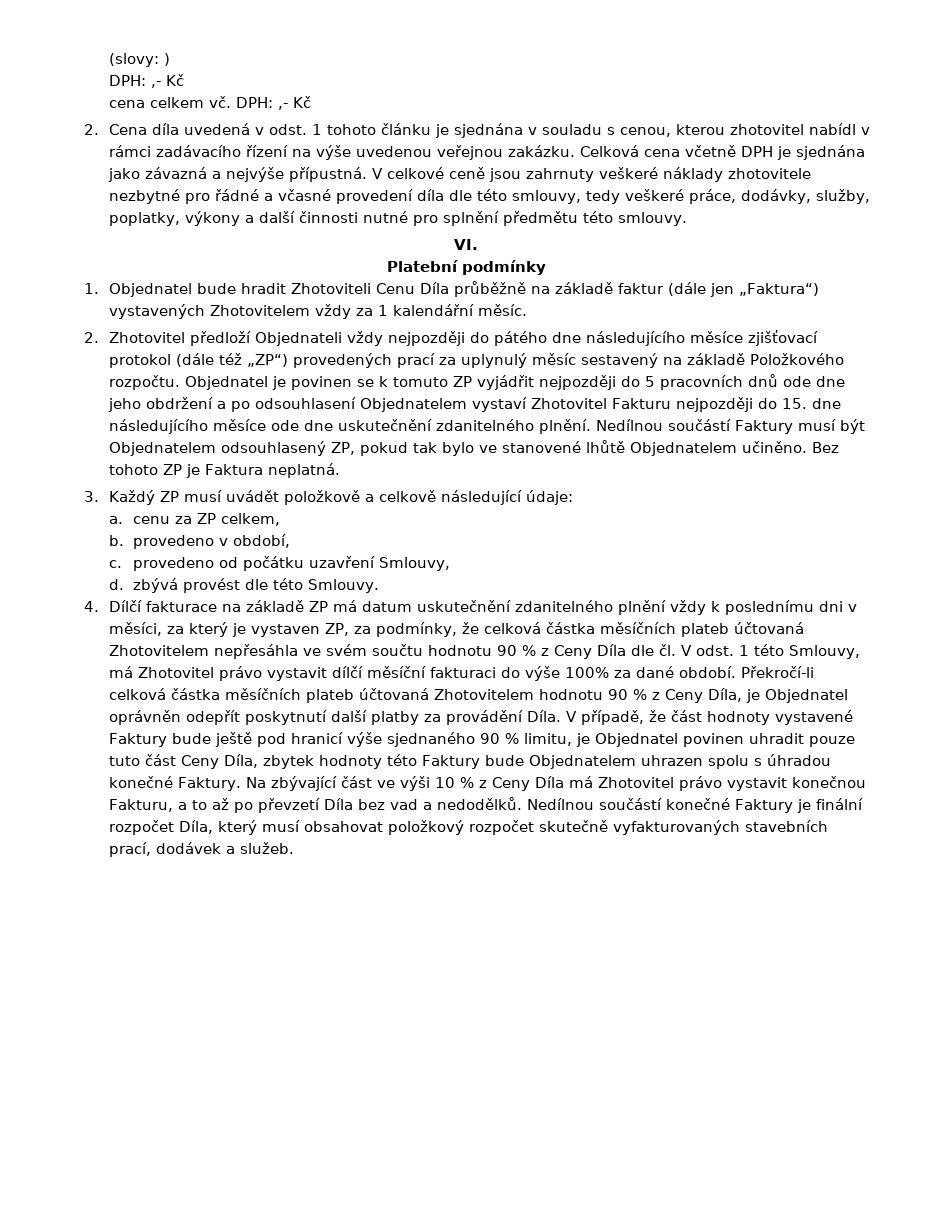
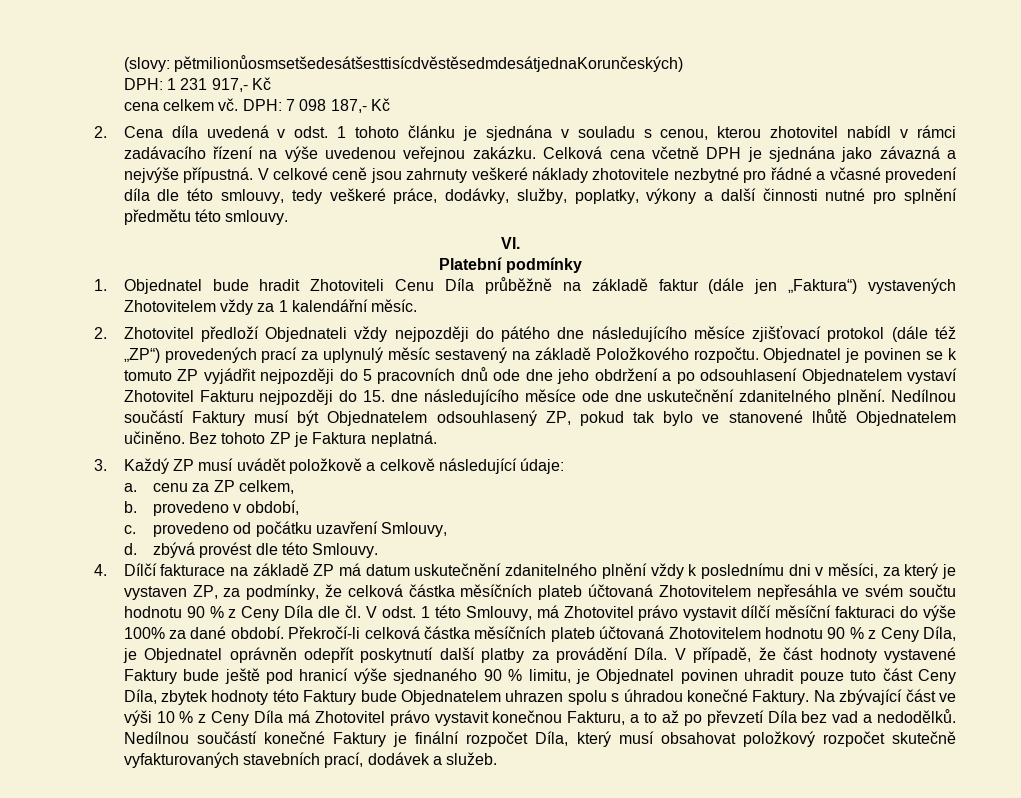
[163,53,170,66] [108,75,161,88] ) // DPH: ,- -> [174,55,684,72] [123,78,248,92] pětmilionůosmsetšedesátšesttisícdvěstěsedmdesátjednaKorunčeských) // DPH: 1 231 917,-
[277,103,288,110] ,- -> [285,99,367,113] 7 098 187,-

